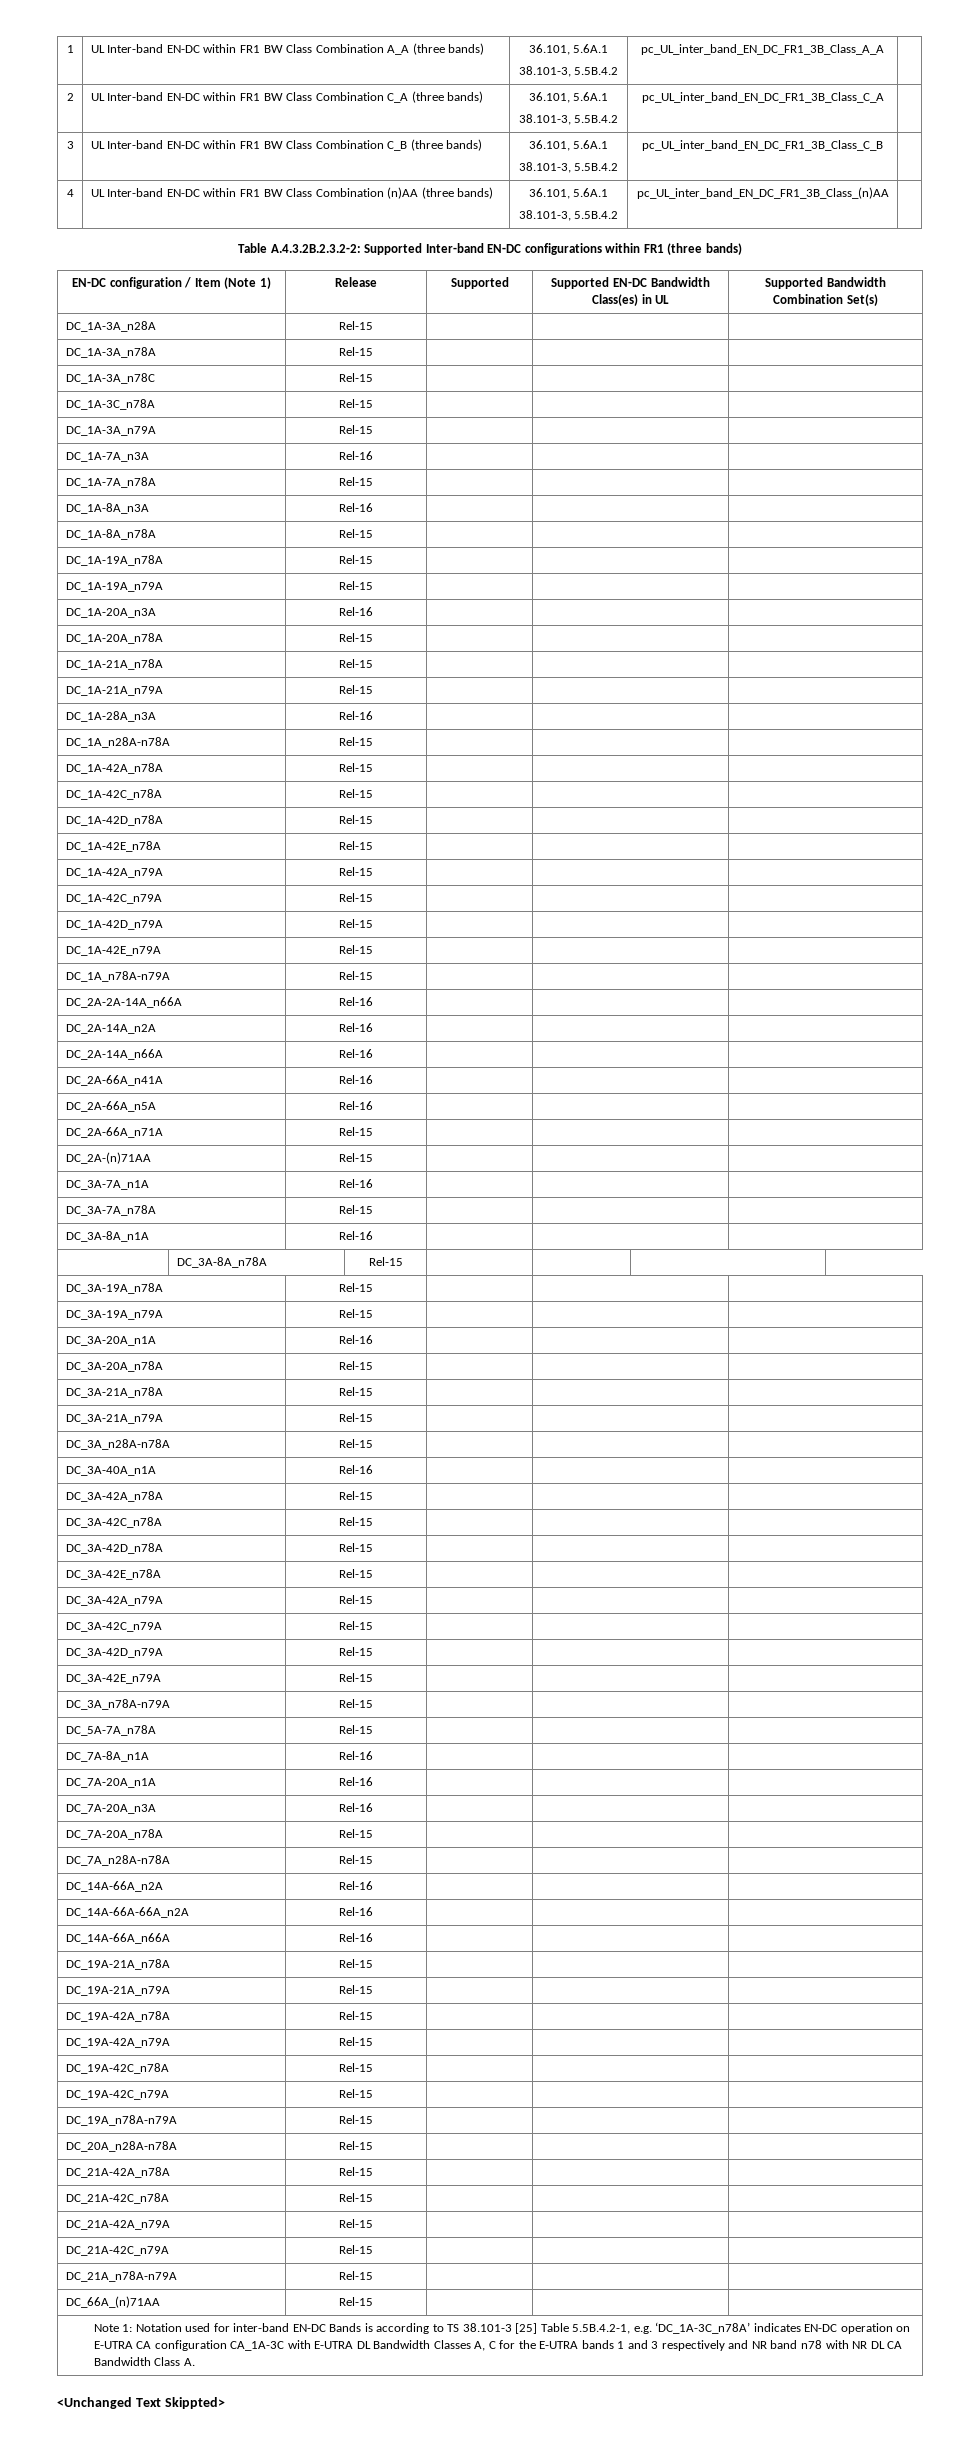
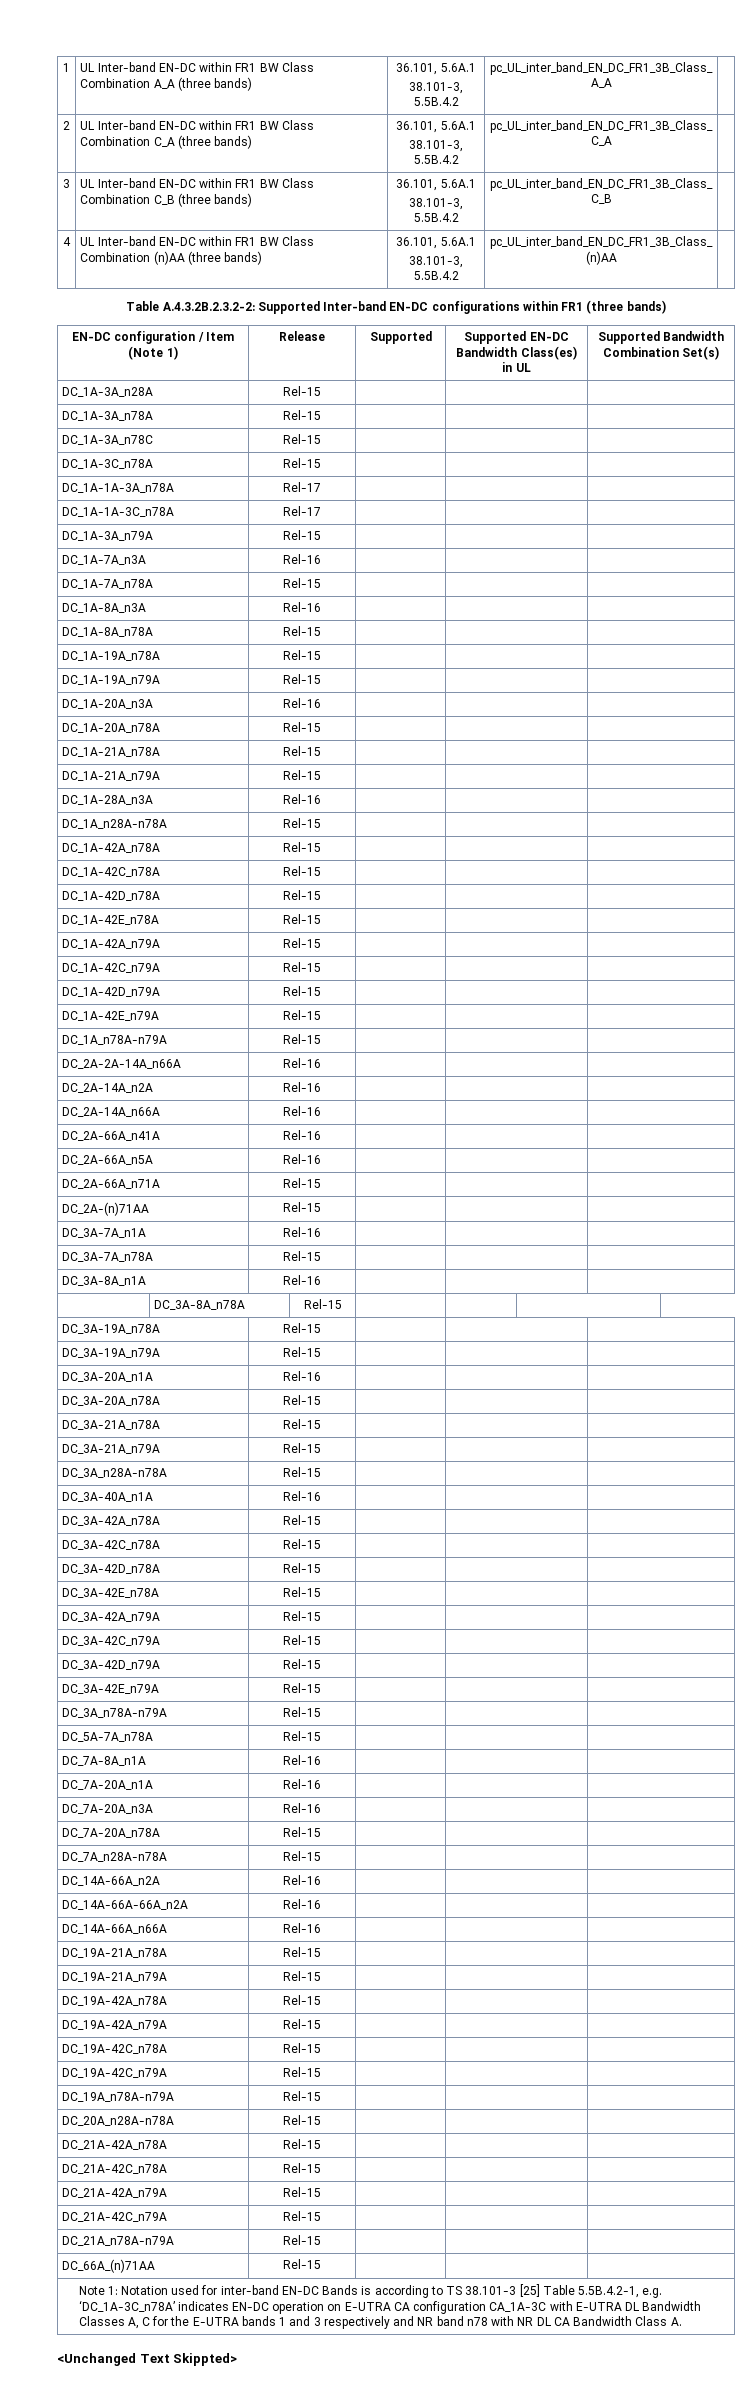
(373, 403) none -> [62,483,175,493] [283,482,321,492] [62,507,175,517] [283,506,321,516] // DC_1A-1A-3A_n78A | Rel-17 | | | // DC_1A-1A-3C_n78A | Rel-17 | | |

